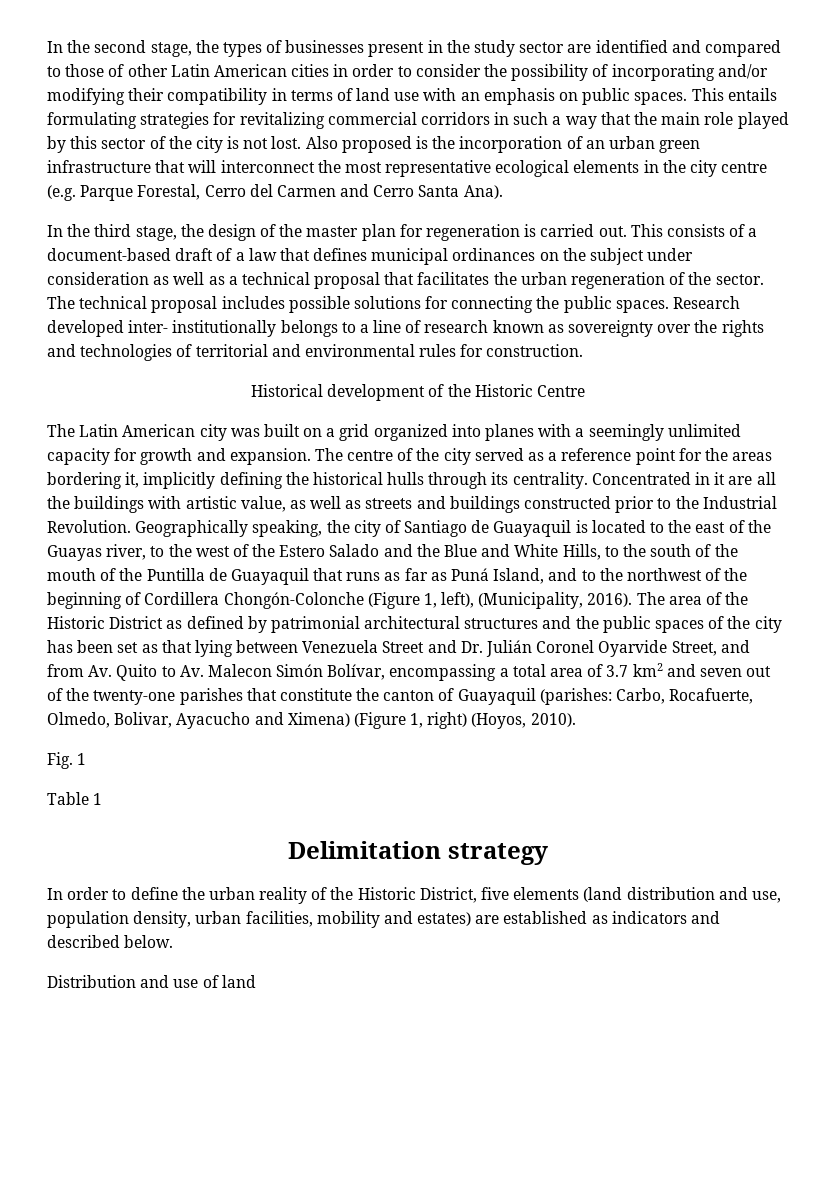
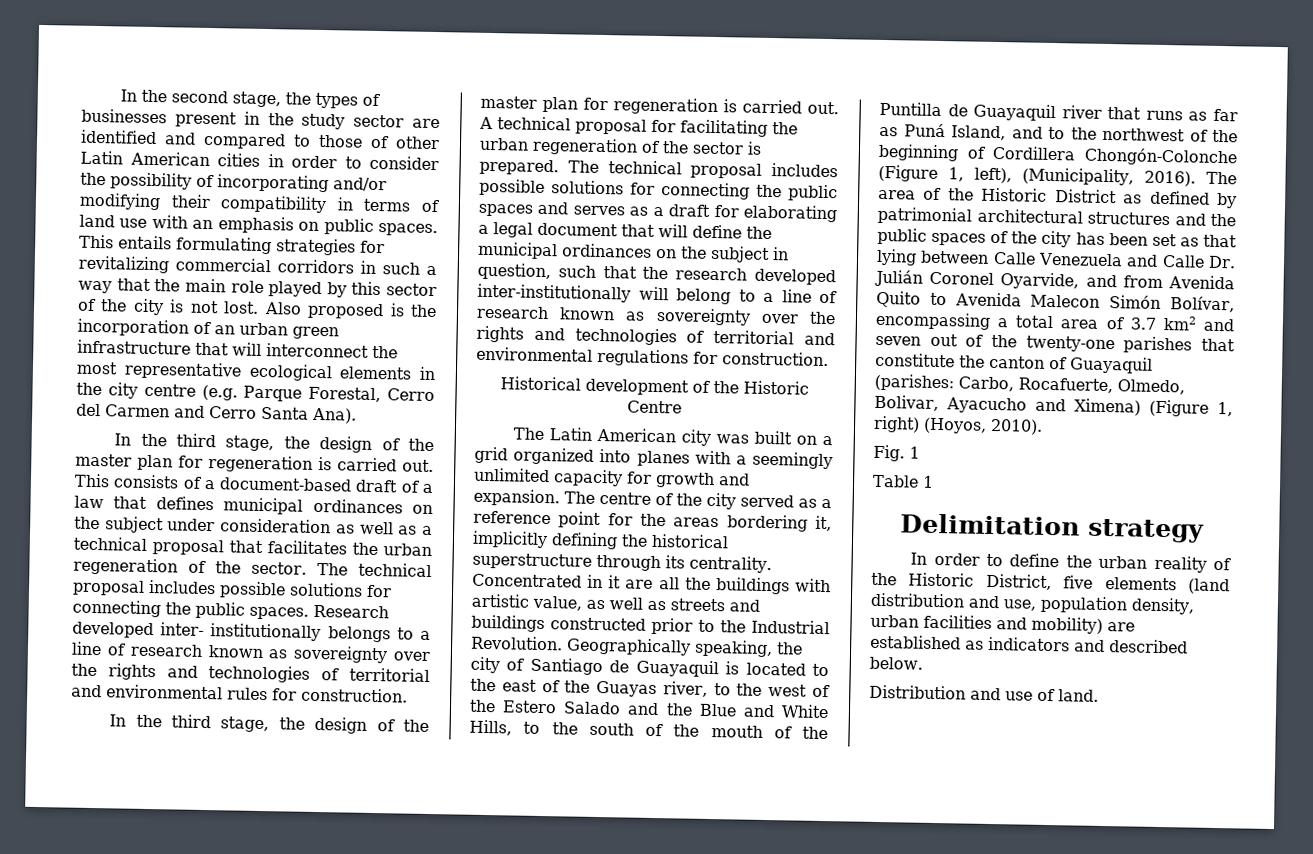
(584, 350) none -> [109,714,429,734] [480,95,839,116] [479,116,798,137] [479,137,762,156] [479,158,838,179] [479,178,838,202] [478,201,837,223] [478,222,772,240] [477,241,789,263] [477,262,836,286] [477,283,837,305] [476,305,836,326] [476,325,835,346] [476,346,829,367] // In the third stage, the design of the master plan for regeneration is carried out. A technical proposal for facilitating the urban regeneration of the sector is prepared. The technical proposal includes possible solutions for connecting the public spaces and serves as a draft for elaborating a legal document that will define the municipal ordinances on the subject in question, such that the research developed inter-institutionally will belong to a line of research known as sovereignty over the rights and technologies of territorial and environmental regulations for construction.
[387,472,425,485] hulls -> [472,552,592,570] superstructure
(309, 576) none -> [1061,105,1102,119] river
[302,640,457,653] Venezuela Street and -> [992,251,1205,268] Calle Venezuela and Calle
[598,640,717,657] Oyarvide Street, -> [1000,272,1080,290] Oyarvide,
[88,665,113,677] Av. -> [1168,275,1235,290] Avenida
[179,665,204,677] Av. -> [954,292,1022,307] Avenida
[245,911,472,928] facilities, mobility and estates) -> [923,614,1103,634] facilities and mobility)
[221,975,256,988] land -> [1058,689,1099,702] land.

